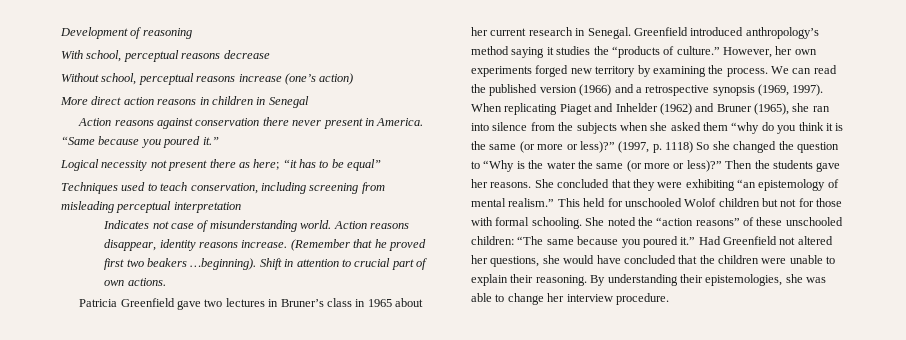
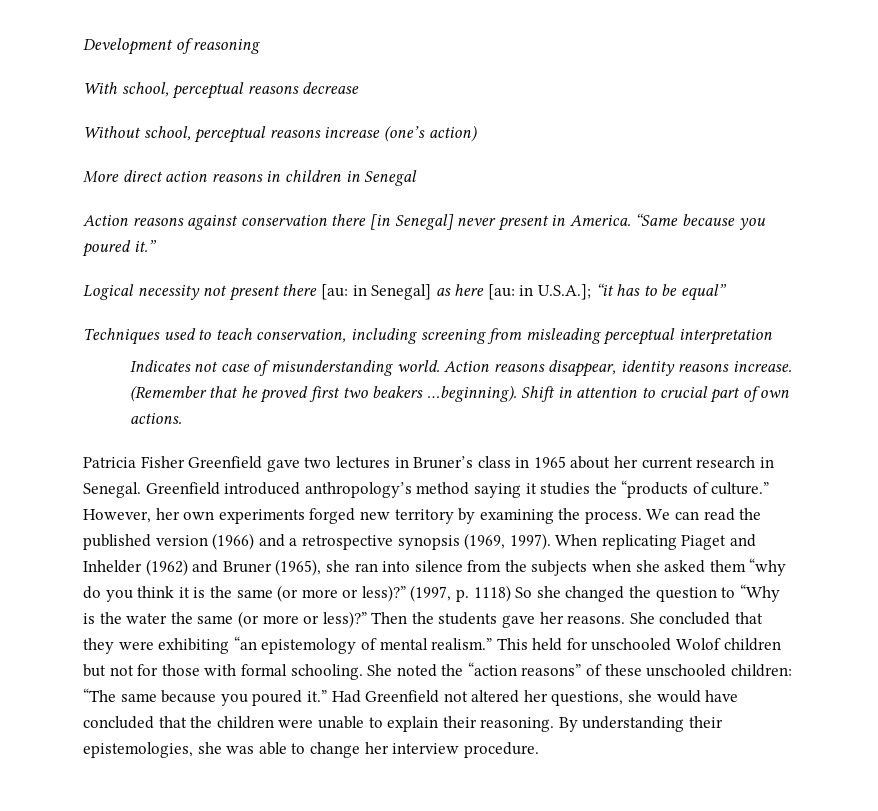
(289, 121) none -> [369,214,454,230] [in Senegal]
[238,159,280,170] as here; -> [320,284,592,300] [au: in Senegal] as here [au: in U.S.A.];
(118, 303) none -> [140,456,185,468] Fisher

